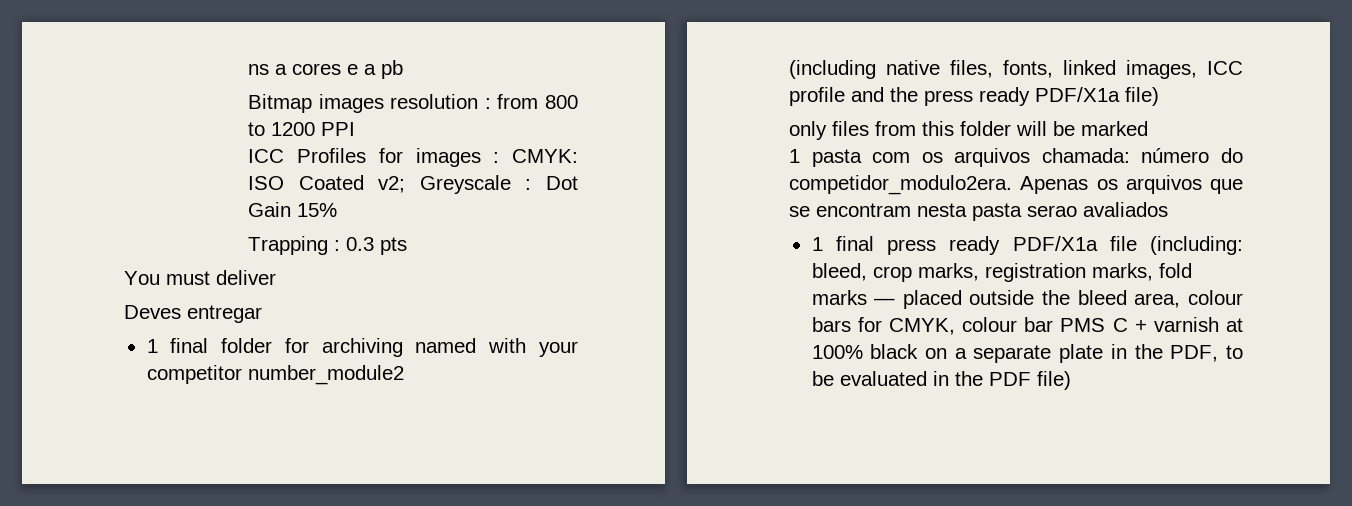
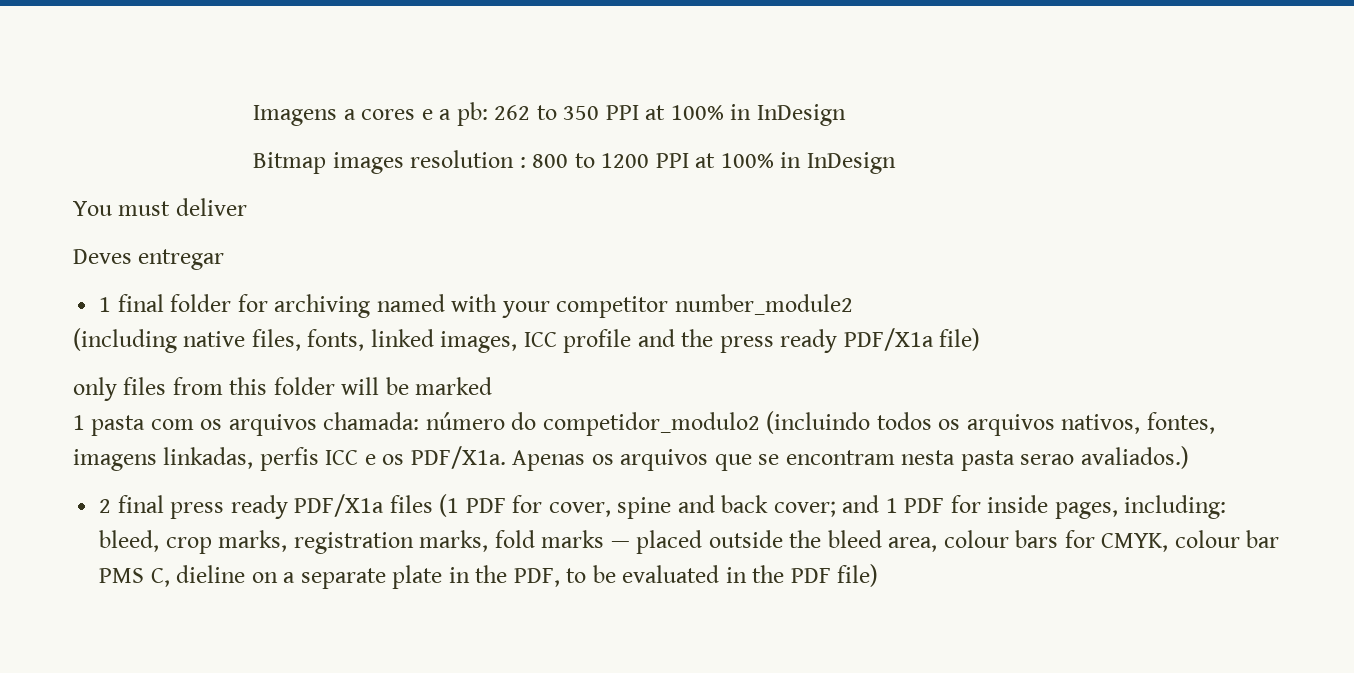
[248,64,270,75] ns -> [253,105,338,126] Imagens
[381,60,404,79] pb -> [456,102,846,126] pb: 262 to 350 PPI at 100% in InDesign
[497,94,539,109] from -> (526, 162) none
[248,148,578,167] [248,175,578,194] [248,202,338,217] [248,236,408,255] // ICC Profiles for images : CMYK: ISO Coated v2; Greyscale : Dot Gain 15% // Trapping : 0.3 pts -> [695,152,896,174] at 100% in InDesign
[789,175,1012,195] competidor_modulo2era. -> [542,411,1215,436] [73,446,506,471] competidor_modulo2 (incluindo todos os arquivos nativos, fontes, imagens linkadas, perfis ICC e os PDF/X1a.
[1083,202,1168,217] [811,237,823,251] avaliados // 1 -> [1080,446,1189,469] [99,499,112,513] avaliados.) // 2
[1109,236,1243,255] file (including: -> [389,494,1227,519] files (1 PDF for cover, spine and back cover; and 1 PDF for inside pages, including:
[1112,317,1243,332] [811,344,919,359] C + varnish at 100% black -> [150,565,246,587] C, dieline

